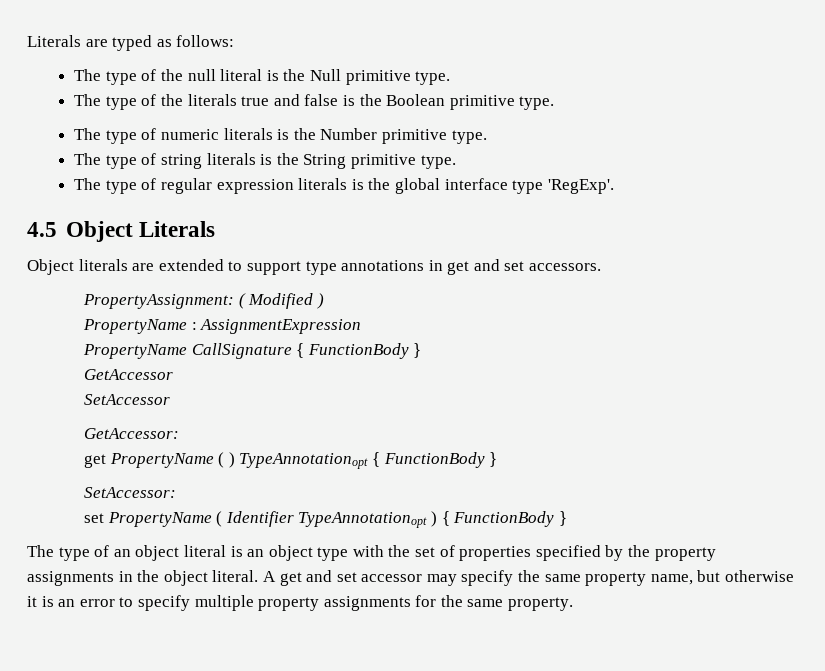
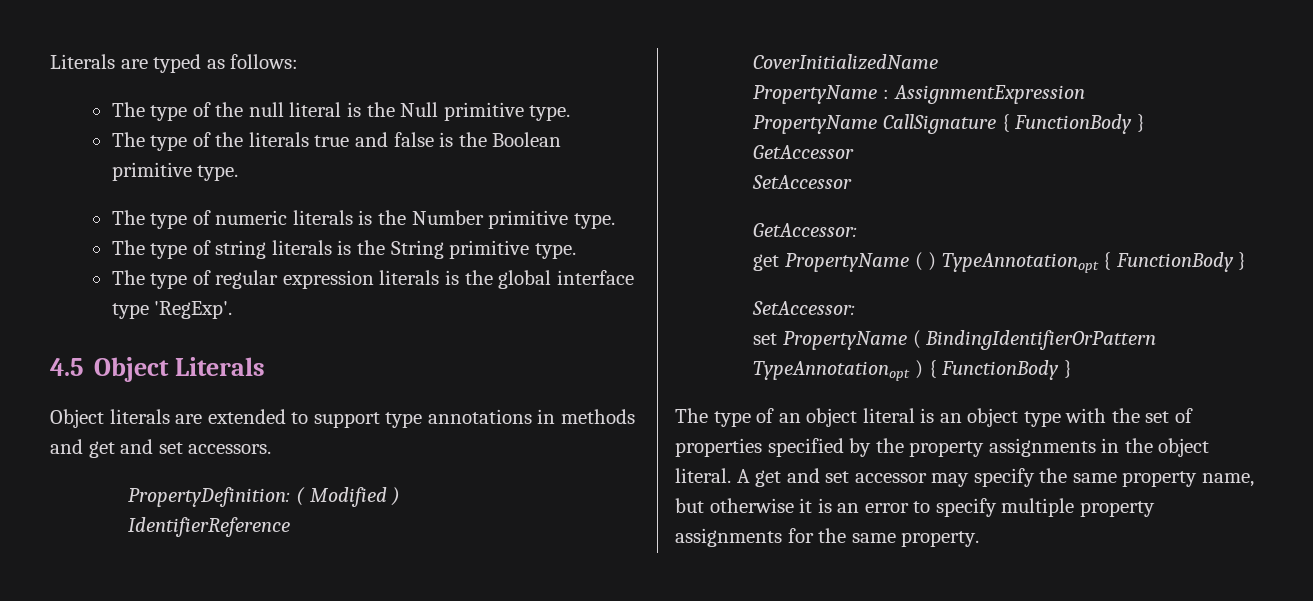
(443, 265) none -> [560,409,635,424] [50,439,83,454] methods and
[82,294,234,309] PropertyAssignment: -> [128,487,291,507] PropertyDefinition:
(324, 301) none -> [128,517,291,537] [753,54,939,70] // IdentifierReference // CoverInitializedName
[225,511,294,527] Identifier -> [925,330,1157,350] BindingIdentifierOrPattern

